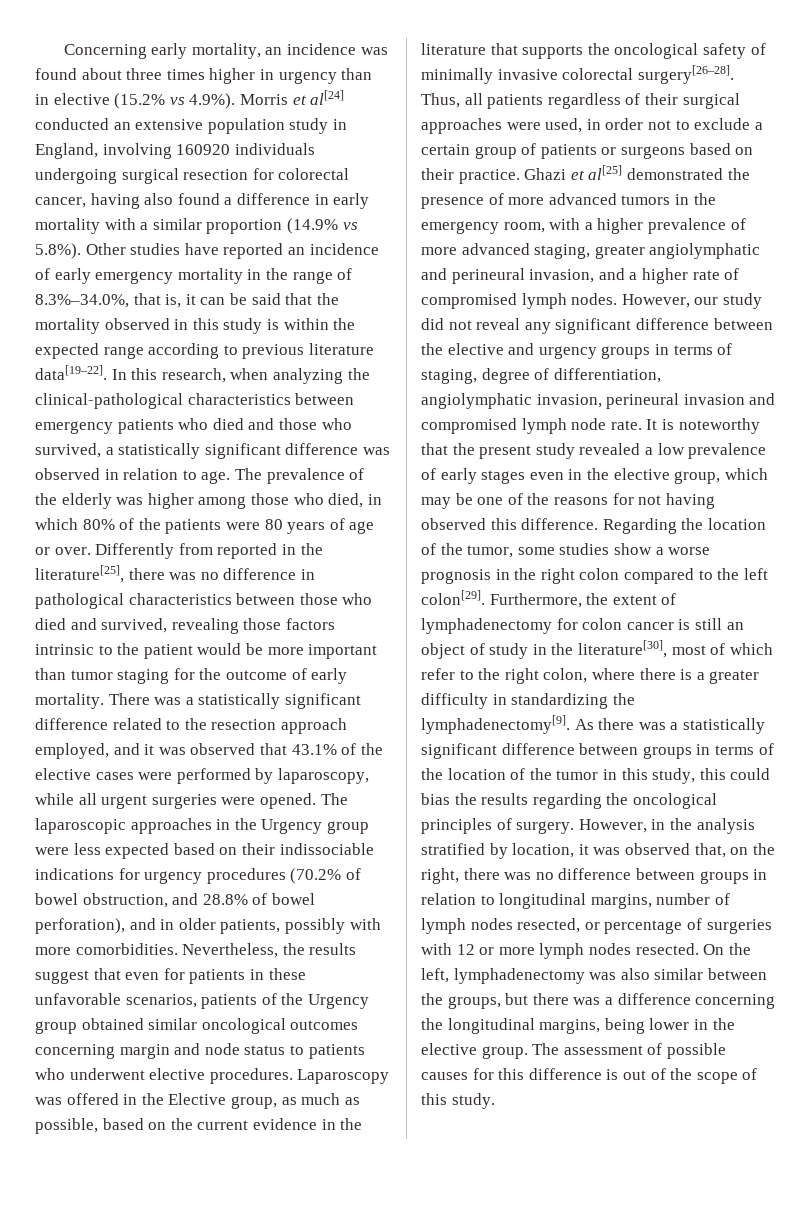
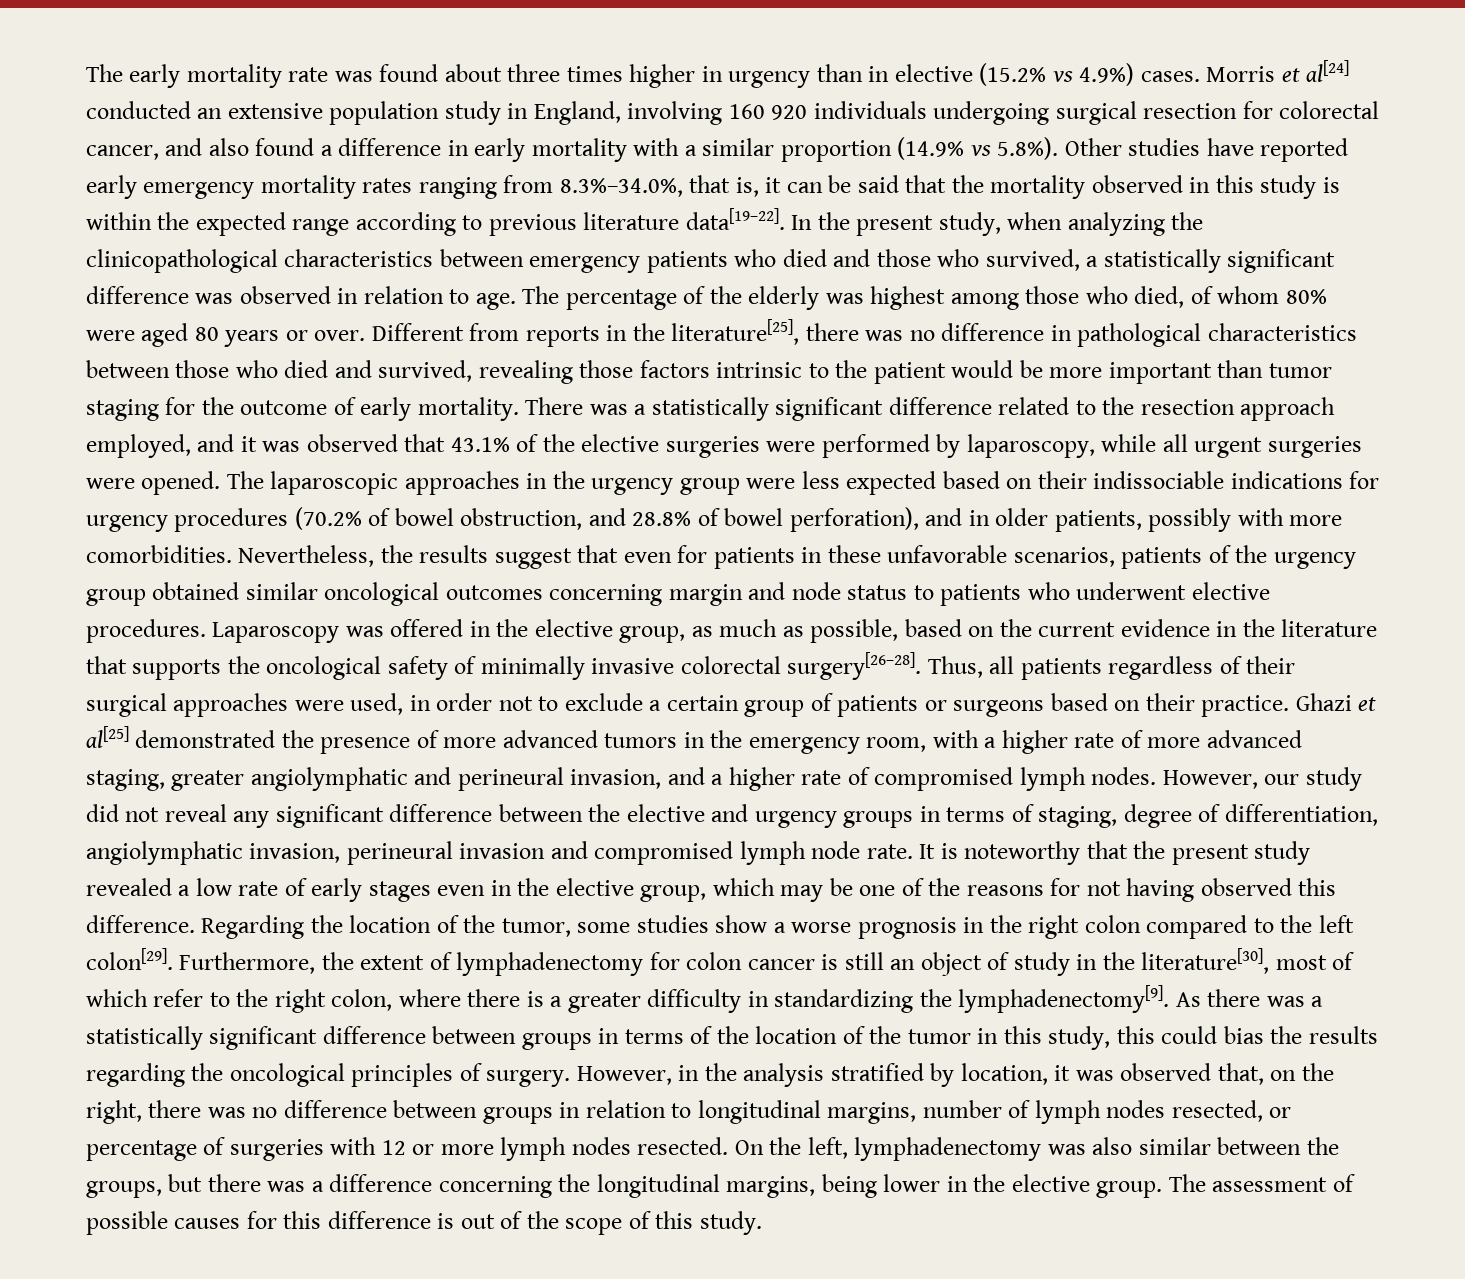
[63,43,357,59] Concerning early mortality, an incidence -> [86,64,329,88] The early mortality rate
[189,93,236,109] 4.9%). -> [1079,63,1200,86] 4.9%) cases.
[176,144,231,155] 160920 -> [728,104,808,120] 160 920
[90,193,140,209] having -> [165,138,203,156] and
[287,243,379,255] [35,268,353,284] an incidence of early emergency mortality in the range of -> [86,175,554,199] early emergency mortality rates ranging from
[131,368,226,383] this research, -> [817,212,1001,236] the present study,
[35,393,183,409] clinical-pathological -> [86,249,278,273] clinicopathological
[266,468,345,484] prevalence -> [565,289,677,310] percentage
[147,493,194,509] higher -> [870,286,946,310] highest
[367,494,382,505] [35,518,375,534] [35,543,278,559] in which 80% of the patients were 80 years of age or over. Differently from reported -> [1190,286,1327,304] [86,323,600,347] of whom 80% were aged 80 years or over. Different from reports
[95,772,134,780] cases -> [665,436,760,458] surgeries
[261,819,323,834] Urgency -> [591,478,674,495] urgency
[307,994,369,1009] Urgency -> [1273,552,1356,569] urgency
[168,1093,227,1105] Elective -> [534,619,613,637] elective
[647,218,726,234] prevalence -> [1074,733,1115,748] rate
[688,443,767,459] prevalence -> [238,881,279,896] rate

